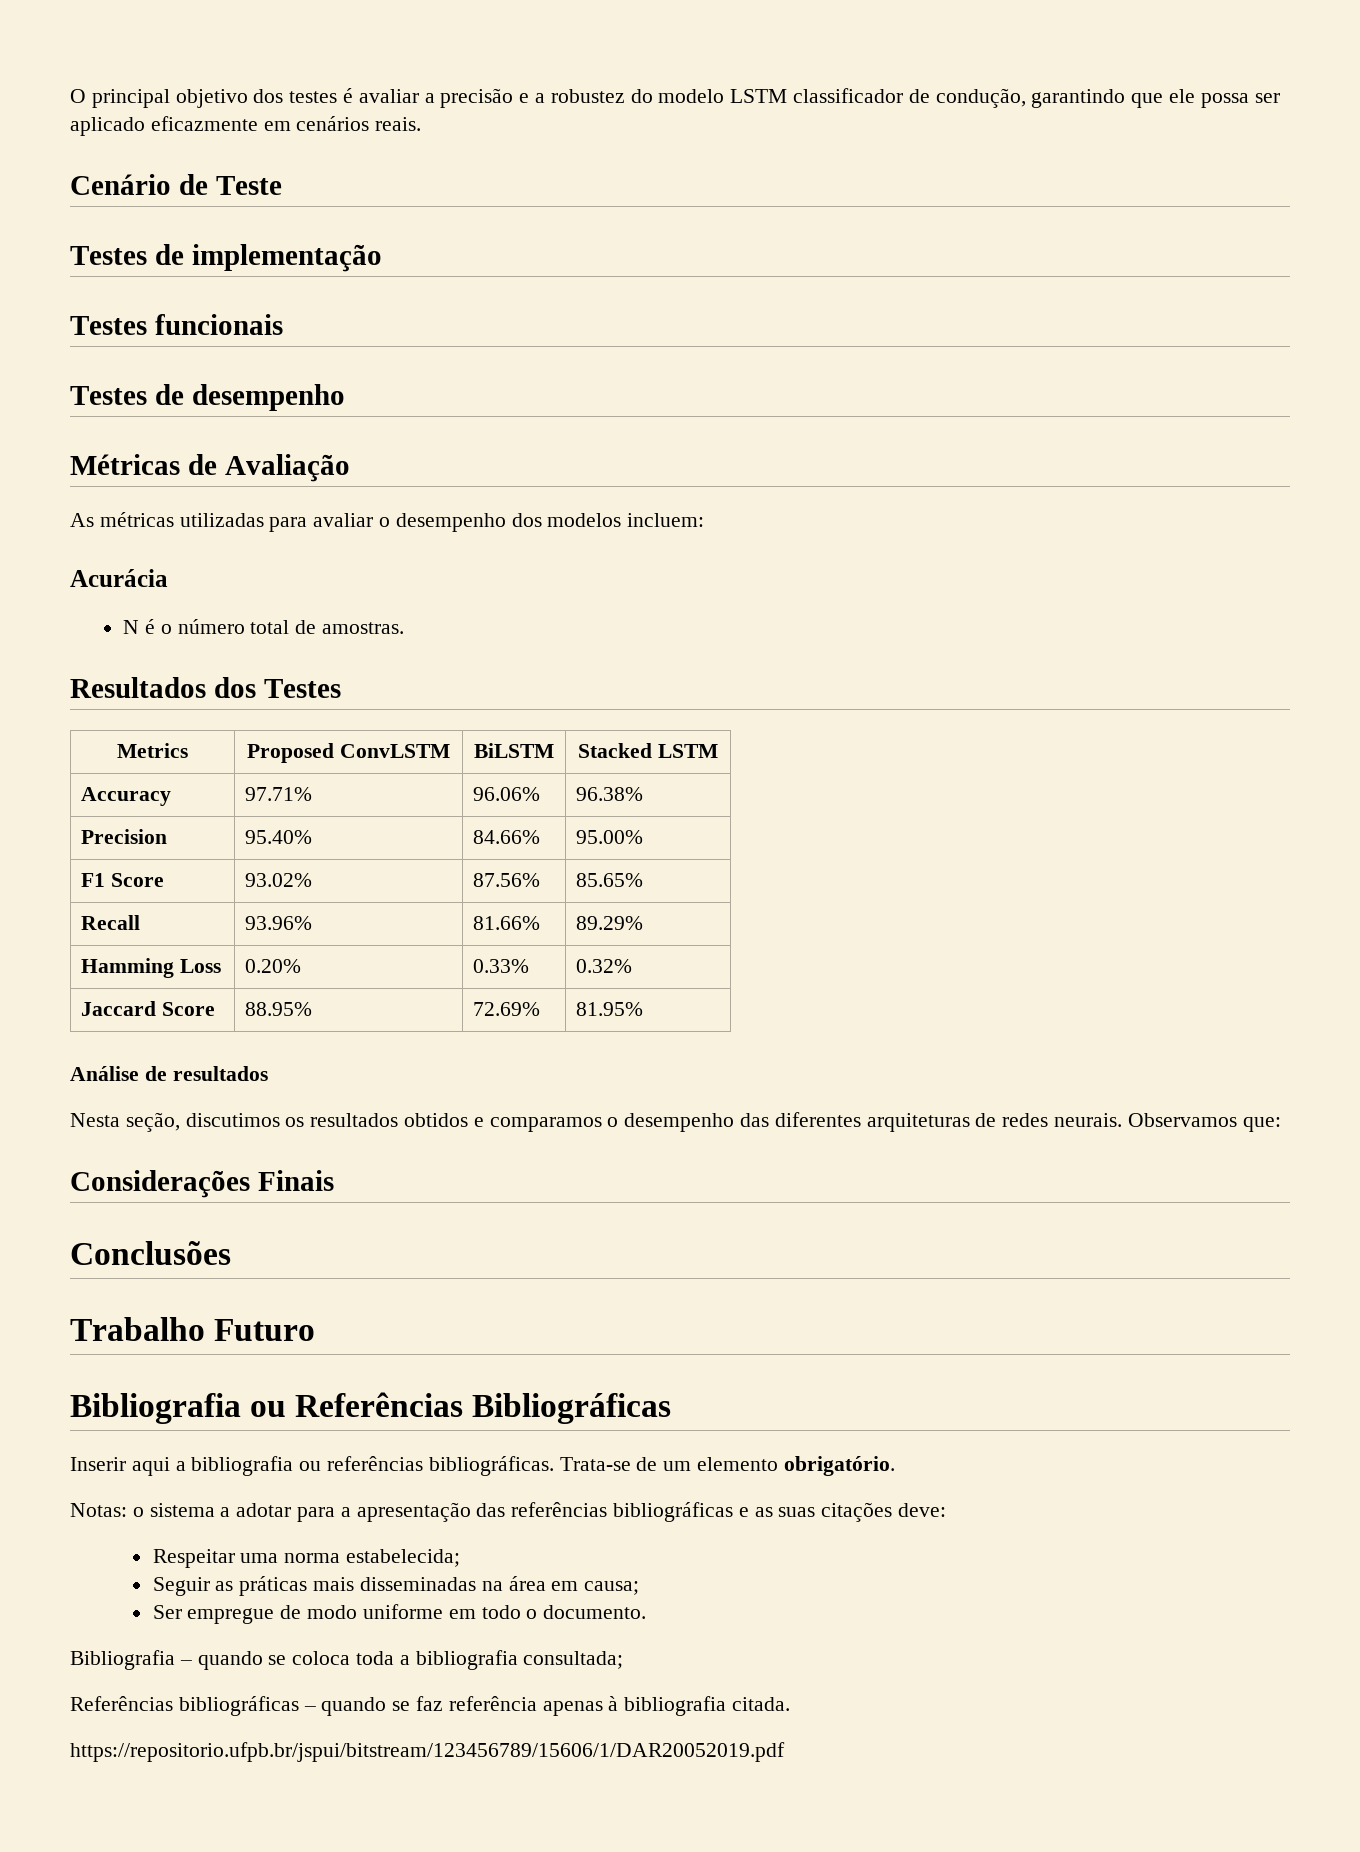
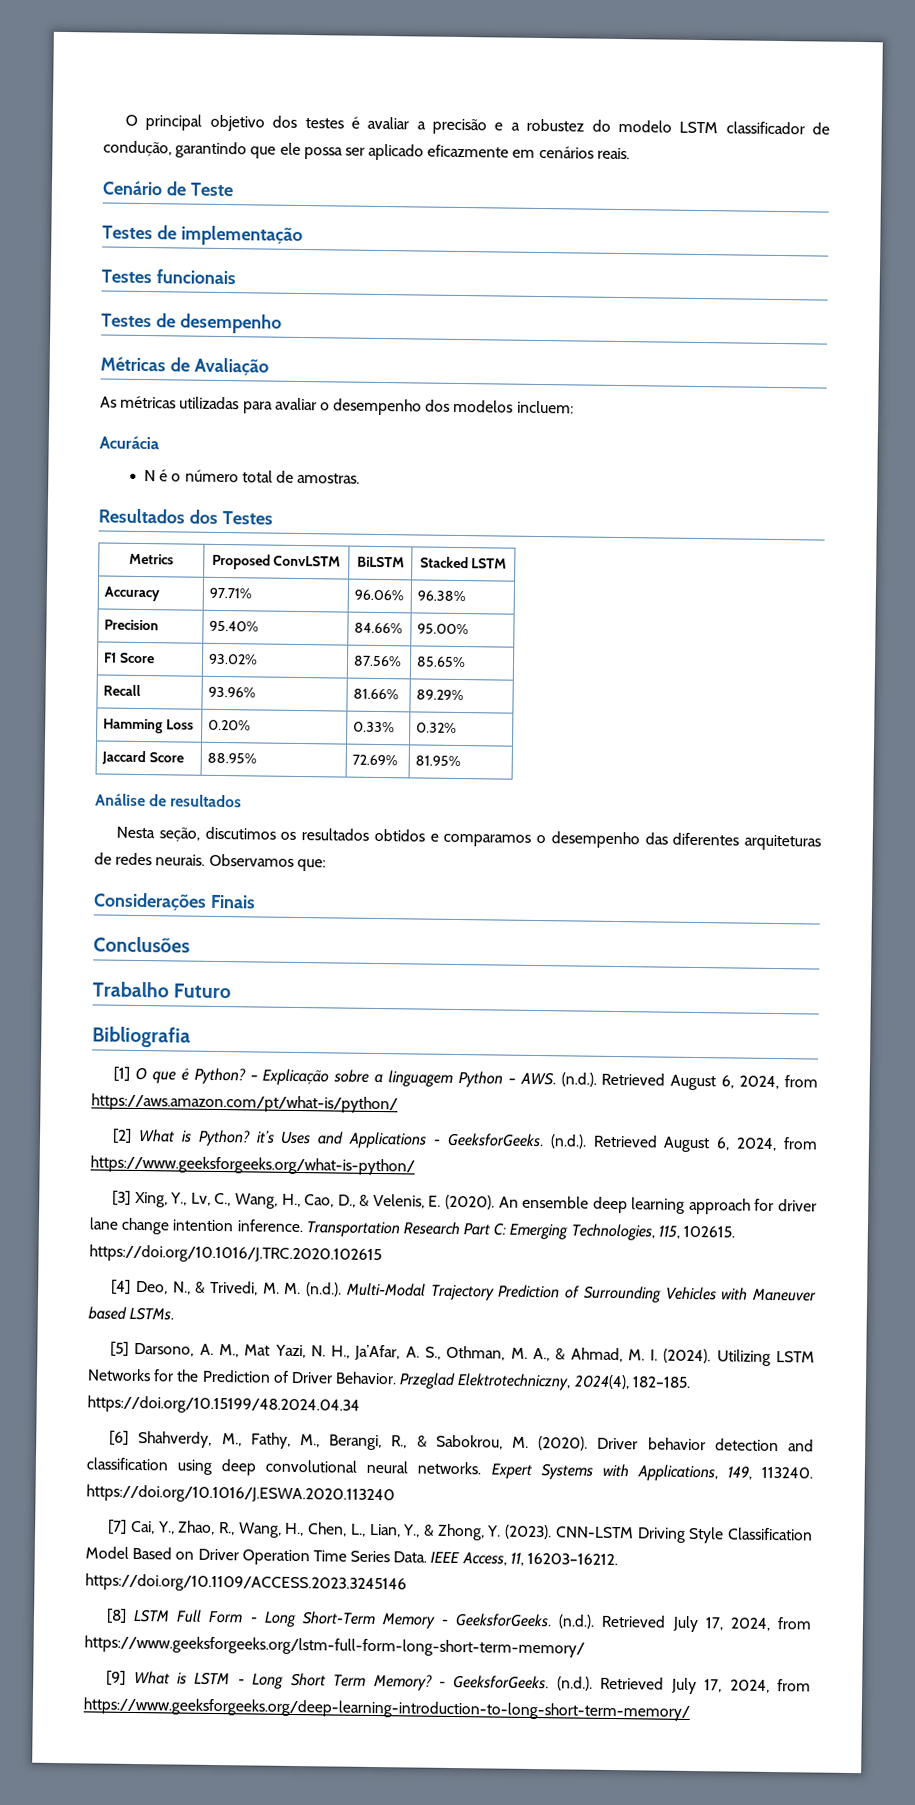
[250,1392,672,1424] [70,1456,895,1476] [70,1502,947,1522] [152,1549,461,1568] [152,1576,640,1596] [152,1604,647,1624] [70,1650,624,1670] [70,1696,791,1716] [70,1742,785,1762] ou Referências Bibliográficas // Inserir aqui a bibliografia ou referências bibliográficas. Trata-se de um elemento obrigatório. // Notas: o sistema a adotar para a apresentação das referências bibliográficas e as suas citações deve: // Respeitar uma norma estabelecida; // Seguir as práticas mais disseminadas na área em causa; // Ser empregue de modo uniforme em todo o documento. // Bibliografia – quando se coloca toda a bibliografia consultada; // Referências bibliográficas – quando se faz referência apenas à bibliografia citada. // https://repositorio.ufpb.br/jspui/bitstream/123456789/15606/1/DAR20052019.pdf -> [113,1066,818,1091] [91,1093,398,1114] [112,1128,818,1153] [90,1155,415,1176] [112,1190,817,1215] [89,1217,736,1241] [89,1244,382,1265] [111,1279,818,1303] [88,1306,175,1321] [110,1341,815,1366] [87,1368,691,1391] [87,1395,360,1415] [109,1430,814,1452] [86,1457,813,1482] [86,1484,395,1505] [108,1519,813,1544] [85,1546,619,1566] [85,1573,407,1594] [106,1608,812,1633] [84,1635,585,1658] [106,1670,811,1695] [83,1697,690,1721] // [1] O que é Python? – Explicação sobre a linguagem Python – AWS. (n.d.). Retrieved August 6, 2024, from https://aws.amazon.com/pt/what-is/python/ // [2] What is Python? it’s Uses and Applications - GeeksforGeeks. (n.d.). Retrieved August 6, 2024, from https://www.geeksforgeeks.org/what-is-python/ // [3] Xing, Y., Lv, C., Wang, H., Cao, D., & Velenis, E. (2020). An ensemble deep learning approach for driver lane change intention inference. Transportation Research Part C: Emerging Technologies, 115, 102615. https://doi.org/10.1016/J.TRC.2020.102615 // [4] Deo, N., & Trivedi, M. M. (n.d.). Multi-Modal Trajectory Prediction of Surrounding Vehicles with Maneuver based LSTMs. // [5] Darsono, A. M., Mat Yazi, N. H., Ja’Afar, A. S., Othman, M. A., & Ahmad, M. I. (2024). Utilizing LSTM Networks for the Prediction of Driver Behavior. Przeglad Elektrotechniczny, 2024(4), 182–185. https://doi.org/10.15199/48.2024.04.34 // [6] Shahverdy, M., Fathy, M., Berangi, R., & Sabokrou, M. (2020). Driver behavior detection and classification using deep convolutional neural networks. Expert Systems with Applications, 149, 113240. https://doi.org/10.1016/J.ESWA.2020.113240 // [7] Cai, Y., Zhao, R., Wang, H., Chen, L., Lian, Y., & Zhong, Y. (2023). CNN-LSTM Driving Style Classification Model Based on Driver Operation Time Series Data. IEEE Access, 11, 16203–16212. https://doi.org/10.1109/ACCESS.2023.3245146 // [8] LSTM Full Form - Long Short-Term Memory - GeeksforGeeks. (n.d.). Retrieved July 17, 2024, from https://www.geeksforgeeks.org/lstm-full-form-long-short-term-memory/ // [9] What is LSTM - Long Short Term Memory? - GeeksforGeeks. (n.d.). Retrieved July 17, 2024, from https://www.geeksforgeeks.org/deep-learning-introduction-to-long-short-term-memory/

